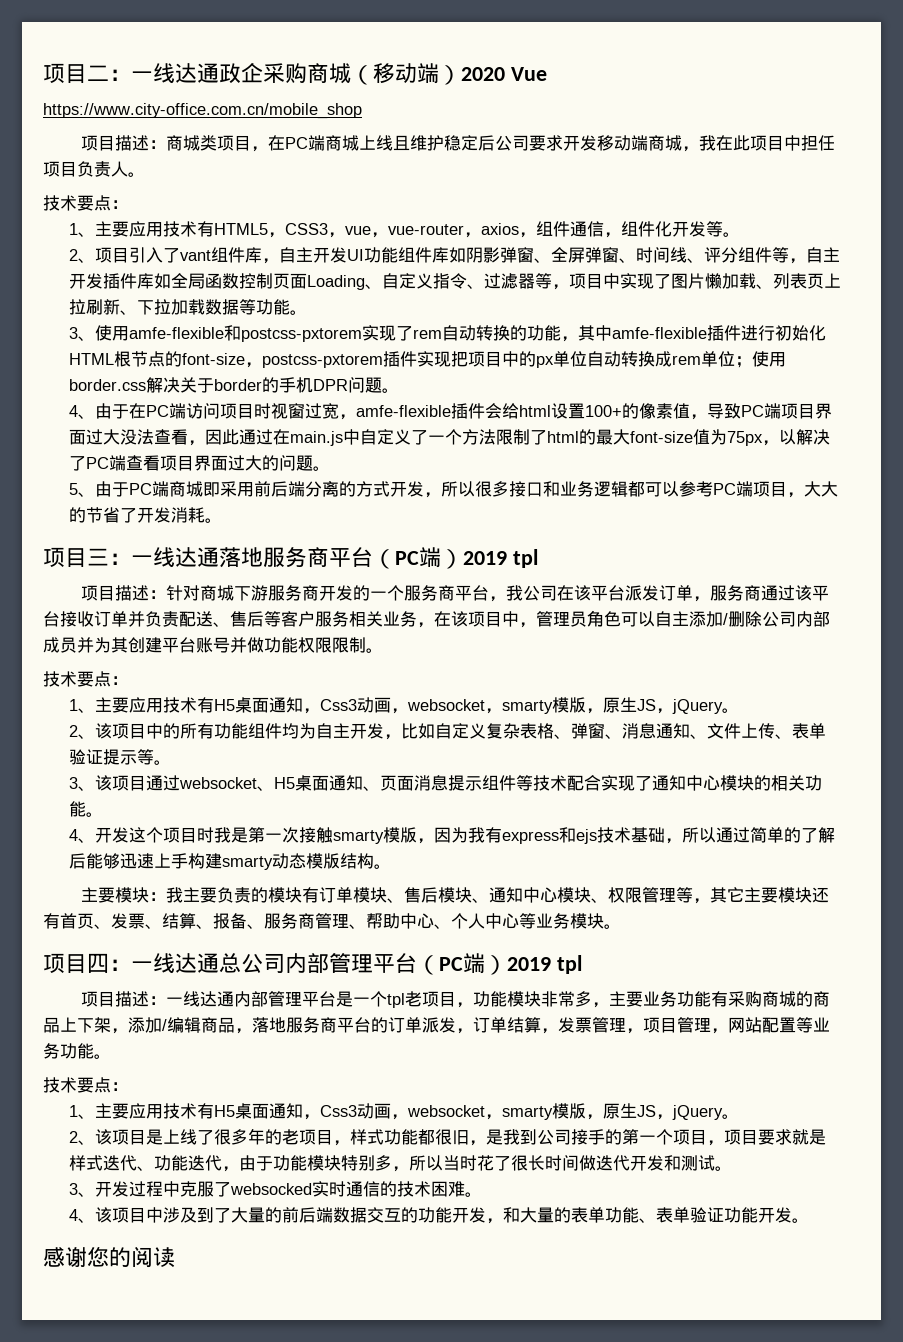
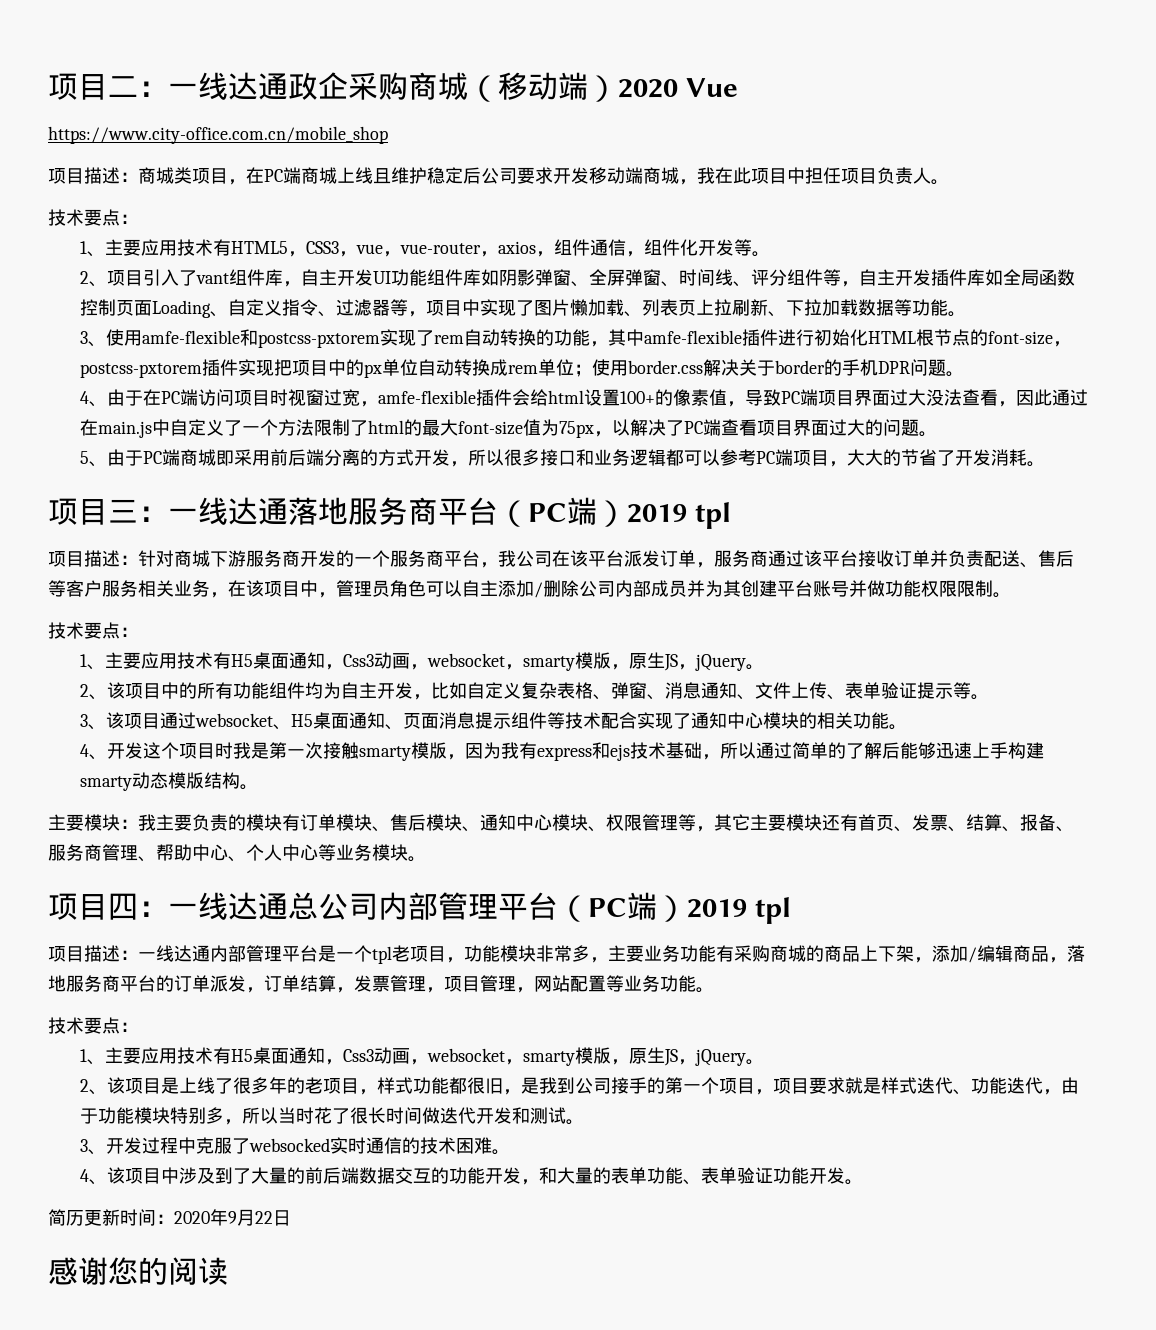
(809, 1220) none -> [48,1209,291,1226] // 简历更新时间：2020年9月22日

